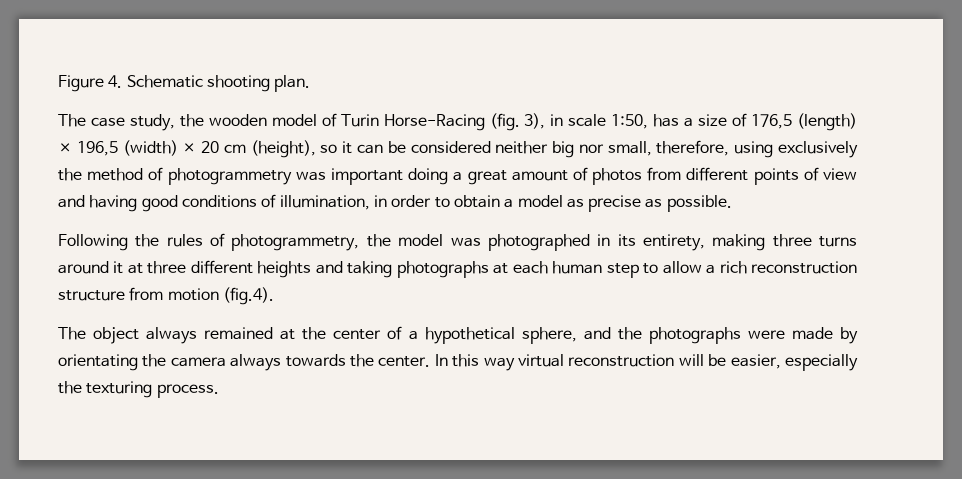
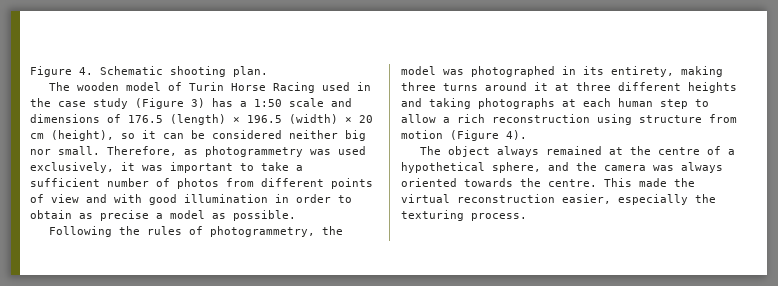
[90,114,204,131] case study, the -> (70, 86) none
[383,113,793,131] Horse-Racing (fig. 3), in scale 1:50, has a size of 176,5 -> [230,82,371,93] [30,98,352,109] [30,114,163,123] Horse Racing used in the case study (Figure 3) has a 1:50 scale and dimensions of 176.5
[76,141,118,156] 196,5 -> [247,115,282,123] 196.5
[607,140,859,158] [58,167,568,185] small, therefore, using exclusively the method of photogrammetry was important doing a great amount -> [58,146,366,157] [30,162,303,173] [30,178,149,187] small. Therefore, as photogrammetry was used exclusively, it was important to take a sufficient number
[89,194,370,212] having good conditions of illumination, -> [114,194,268,205] with good illumination
(500, 201) none -> [79,210,149,221] as precise
[588,195,663,212] precise as -> (226, 216) none
(858, 267) none -> [597,114,632,125] using
[222,287,274,305] (fig.4). -> [450,130,527,141] (Figure 4).
[333,329,382,340] center -> [657,147,700,155] centre
[648,327,858,344] [58,354,727,371] photographs were made by orientating the camera always towards the center. In this way virtual reconstruction will be -> [604,162,723,173] [401,178,695,187] [401,194,555,203] camera was always oriented towards the centre. This made the virtual reconstruction

